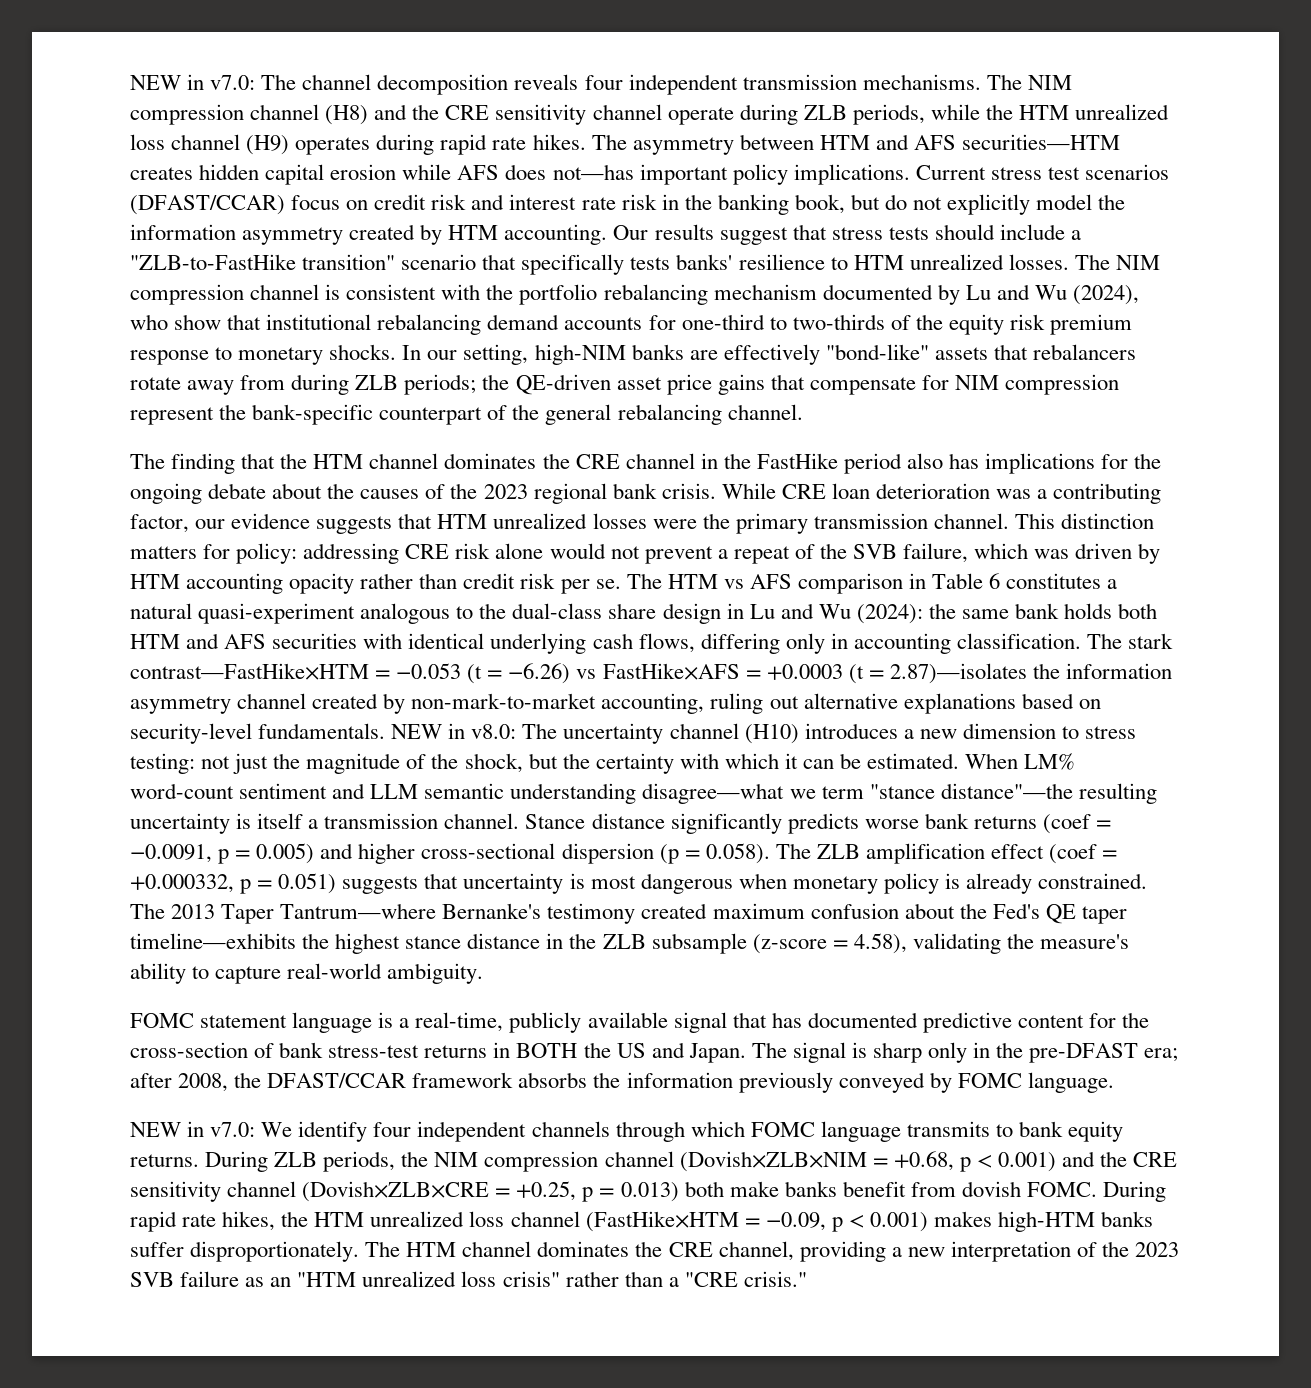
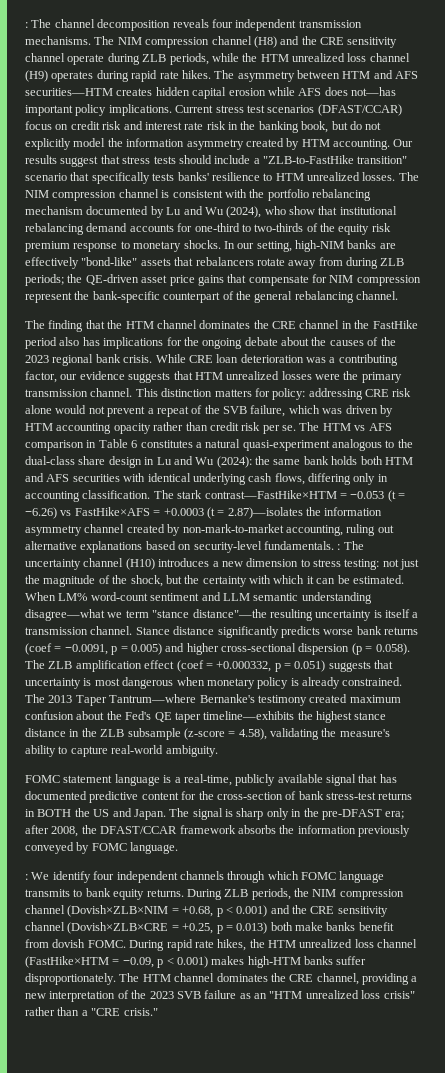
[130,74,256,90] NEW in v7.0: -> [25,22,28,28] :
[391,723,517,739] NEW in v8.0: -> [337,544,341,550] :
[130,1121,256,1137] NEW in v7.0: -> [25,874,28,880] :

